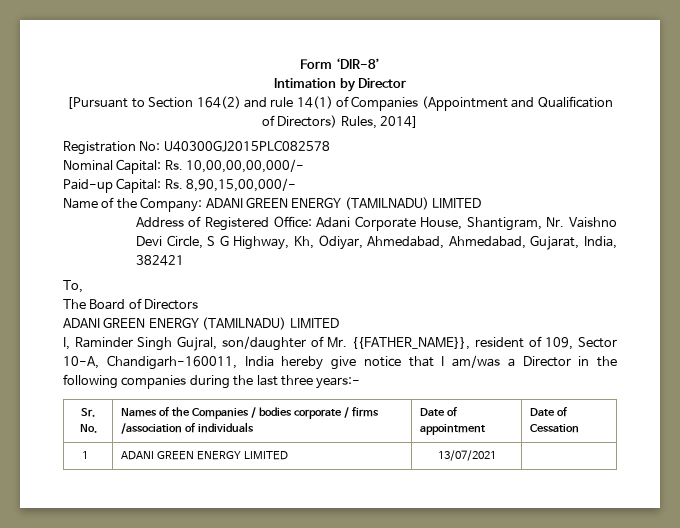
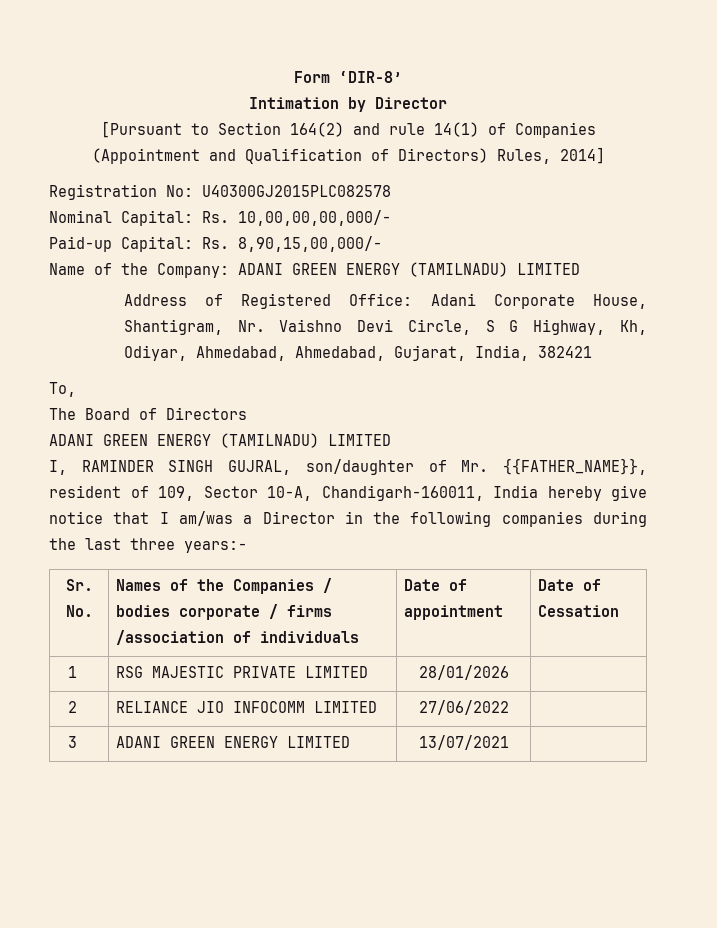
[74,336,218,351] Raminder Singh Gujral, -> [81,460,292,475] RAMINDER SINGH GUJRAL,
(88, 455) none -> [115,666,368,678] [418,665,509,680] [67,701,77,713] [115,701,377,713] [418,700,509,715] [67,736,77,748] | RSG MAJESTIC PRIVATE LIMITED | 28/01/2026 | // 2 | RELIANCE JIO INFOCOMM LIMITED | 27/06/2022 | // 3

